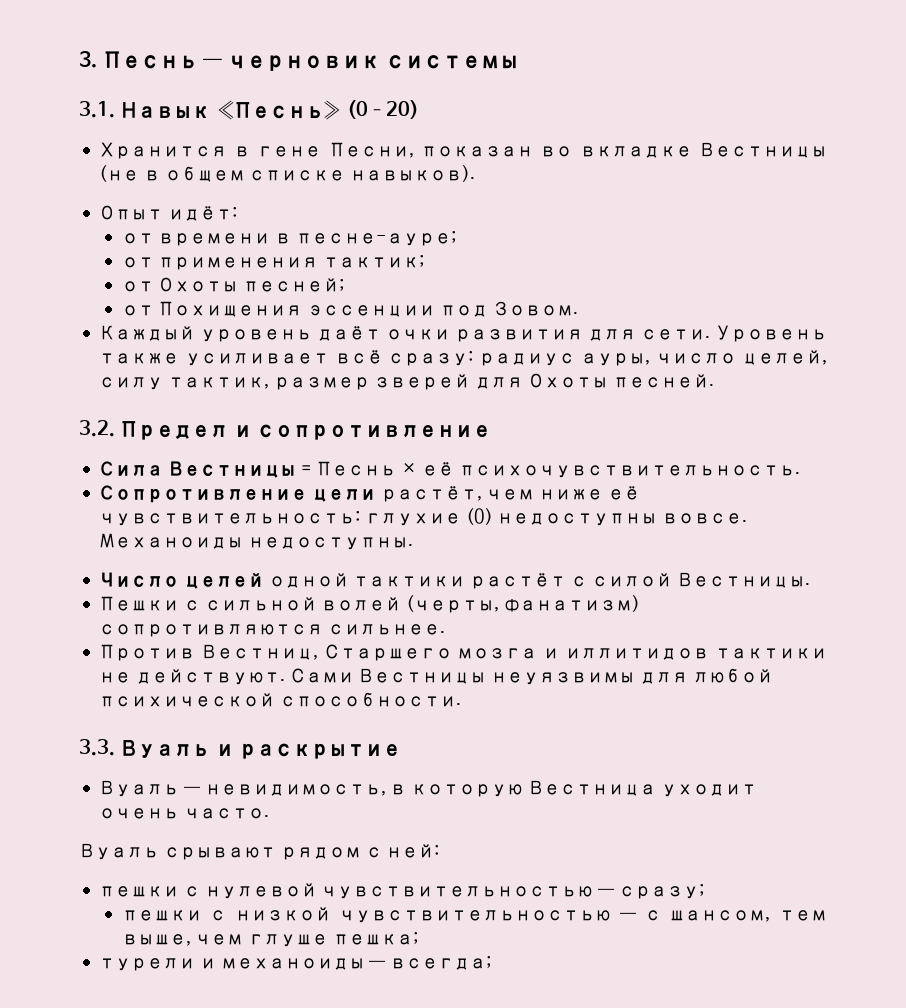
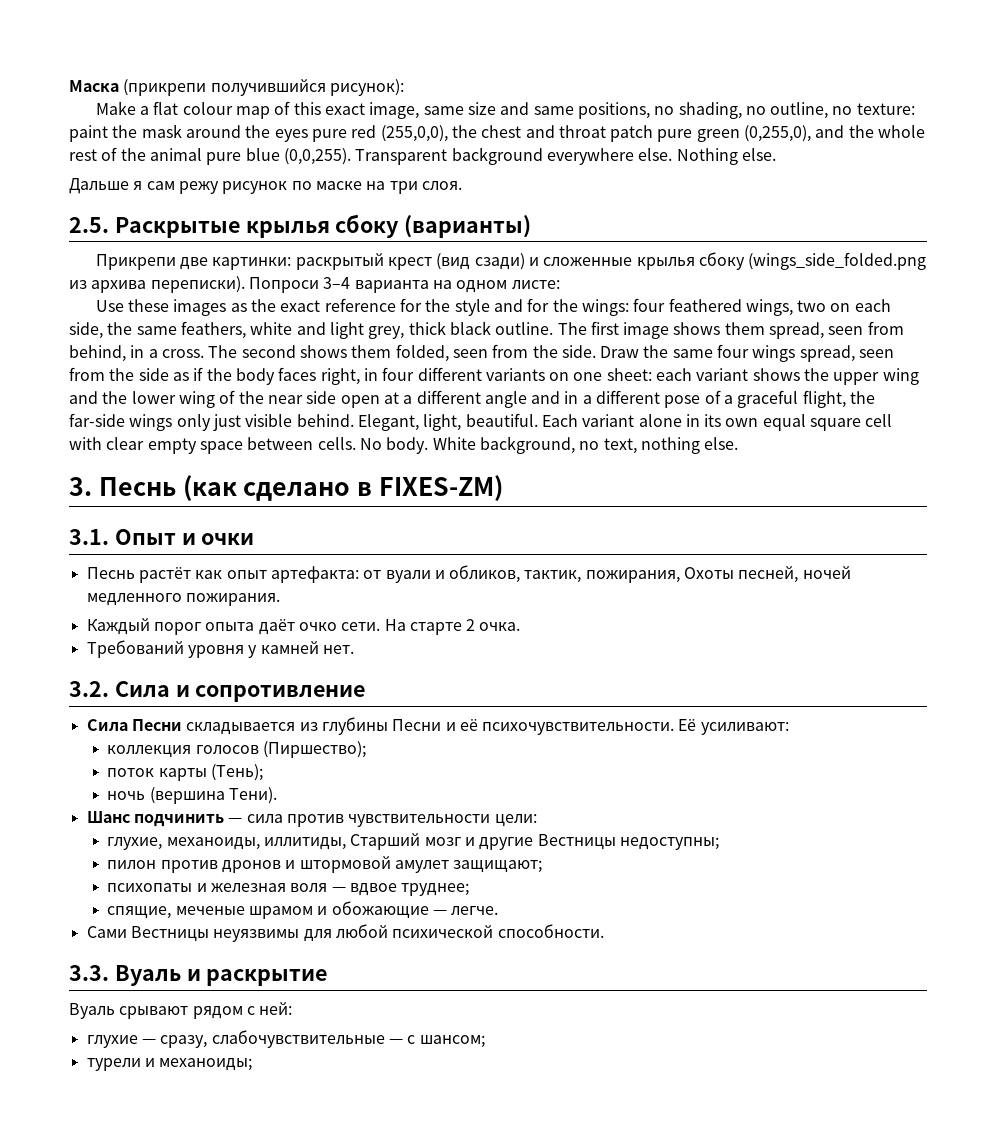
[79,51,519,71] [79,100,420,120] [98,142,827,159] [98,165,476,182] [98,205,237,221] [121,230,457,246] [121,254,425,270] [121,277,345,292] [121,301,578,317] [98,325,827,342] [98,350,827,366] [98,373,714,390] 3. Песнь — черновик системы // 3.1. Навык «Песнь» (0–20) // Хранится в гене Песни, показан во вкладке Вестницы (не в общем списке навыков). // Опыт идёт: // от времени в песне-ауре; // от применения тактик; // от Охоты песней; // от Похищения эссенции под Зовом. // Каждый уровень даёт очки развития для сети. Уровень также усиливает всё сразу: радиус ауры, число целей, силу тактик, размер зверей для Охоты песней. -> [69,79,404,96] [95,101,915,119] [69,124,926,142] [69,147,776,165] [69,178,462,194] [69,214,532,238] [95,252,927,270] [69,276,560,293] [95,298,891,316] [69,321,904,339] [69,344,895,362] [69,367,919,385] [69,390,876,408] [69,413,893,431] [69,436,739,454] [69,475,503,501] [69,529,255,545] [86,565,851,583] [86,593,280,606] [86,618,521,635] [86,640,354,658] Маска (прикрепи получившийся рисунок): // Make a flat colour map of this exact image, same size and same positions, no shading, no outline, no texture: paint the mask around the eyes pure red (255,0,0), the chest and throat patch pure green (0,255,0), and the whole rest of the animal pure blue (0,0,255). Transparent background everywhere else. Nothing else. // Дальше я сам режу рисунок по маске на три слоя. // 2.5. Раскрытые крылья сбоку (варианты) // Прикрепи две картинки: раскрытый крест (вид сзади) и сложенные крылья сбоку (wings_side_folded.png из архива переписки). Попроси 3–4 варианта на одном листе: // Use these images as the exact reference for the style and for the wings: four feathered wings, two on each side, the same feathers, white and light grey, thick black outline. The first image shows them spread, seen from behind, in a cross. The second shows them folded, seen from the side. Draw the same four wings spread, seen from the side as if the body faces right, in four different variants on one sheet: each variant shows the upper wing and the lower wing of the near side open at a different angle and in a different pose of a graceful flight, the far-side wings only just visible behind. Elegant, light, beautiful. Each variant alone in its own equal square cell with clear empty space between cells. No body. White background, no text, nothing else. // 3. Песнь (как сделано в FIXES-ZM) // 3.1. Опыт и очки // Песнь растёт как опыт артефакта: от вуали и обликов, тактик, пожирания, Охоты песней, ночей медленного пожирания. // Каждый порог опыта даёт очко сети. На старте 2 очка. // Требований уровня у камней нет.
[120,421,229,440] Предел -> [114,681,170,697] Сила
[167,461,800,478] [98,485,641,503] [98,508,748,526] [98,533,413,550] [98,572,810,589] [98,595,641,613] [98,624,445,637] [98,644,827,661] [98,669,285,685] Вестницы = Песнь × её психочувствительность. // Сопротивление цели растёт, чем ниже её чувствительность: глухие (0) недоступны вовсе. Механоиды недоступны. // Число целей одной тактики растёт с силой Вестницы. // Пешки с сильной волей (черты, фанатизм) сопротивляются сильнее. // Против Вестниц, Старшего мозга и иллитидов тактики не действуют. -> [131,717,789,735] [107,741,366,758] [107,764,263,781] [107,787,277,804] [86,811,537,827] [107,833,719,850] [107,856,543,873] [107,883,470,896] [107,901,499,919] Песни складывается из глубины Песни и её психочувствительности. Её усиливают: // коллекция голосов (Пиршество); // поток карты (Тень); // ночь (вершина Тени). // Шанс подчинить — сила против чувствительности цели: // глухие, механоиды, иллитиды, Старший мозг и другие Вестницы недоступны; // пилон против дронов и штормовой амулет защищают; // психопаты и железная воля — вдвое труднее; // спящие, меченые шрамом и обожающие — легче. //
[98,780,757,797] [98,808,269,819] // Вуаль — невидимость, в которую Вестница уходит очень часто. -> (328, 977) none
[98,883,705,899] [121,907,827,923] [121,931,419,947] пешки с нулевой чувствительностью — сразу; // пешки с низкой чувствительностью — с шансом, тем выше, чем глуше пешка; -> [86,1030,485,1048] глухие — сразу, слабочувствительные — с шансом;
[220,955,492,970] механоиды — всегда; -> [159,1058,253,1071] механоиды;

